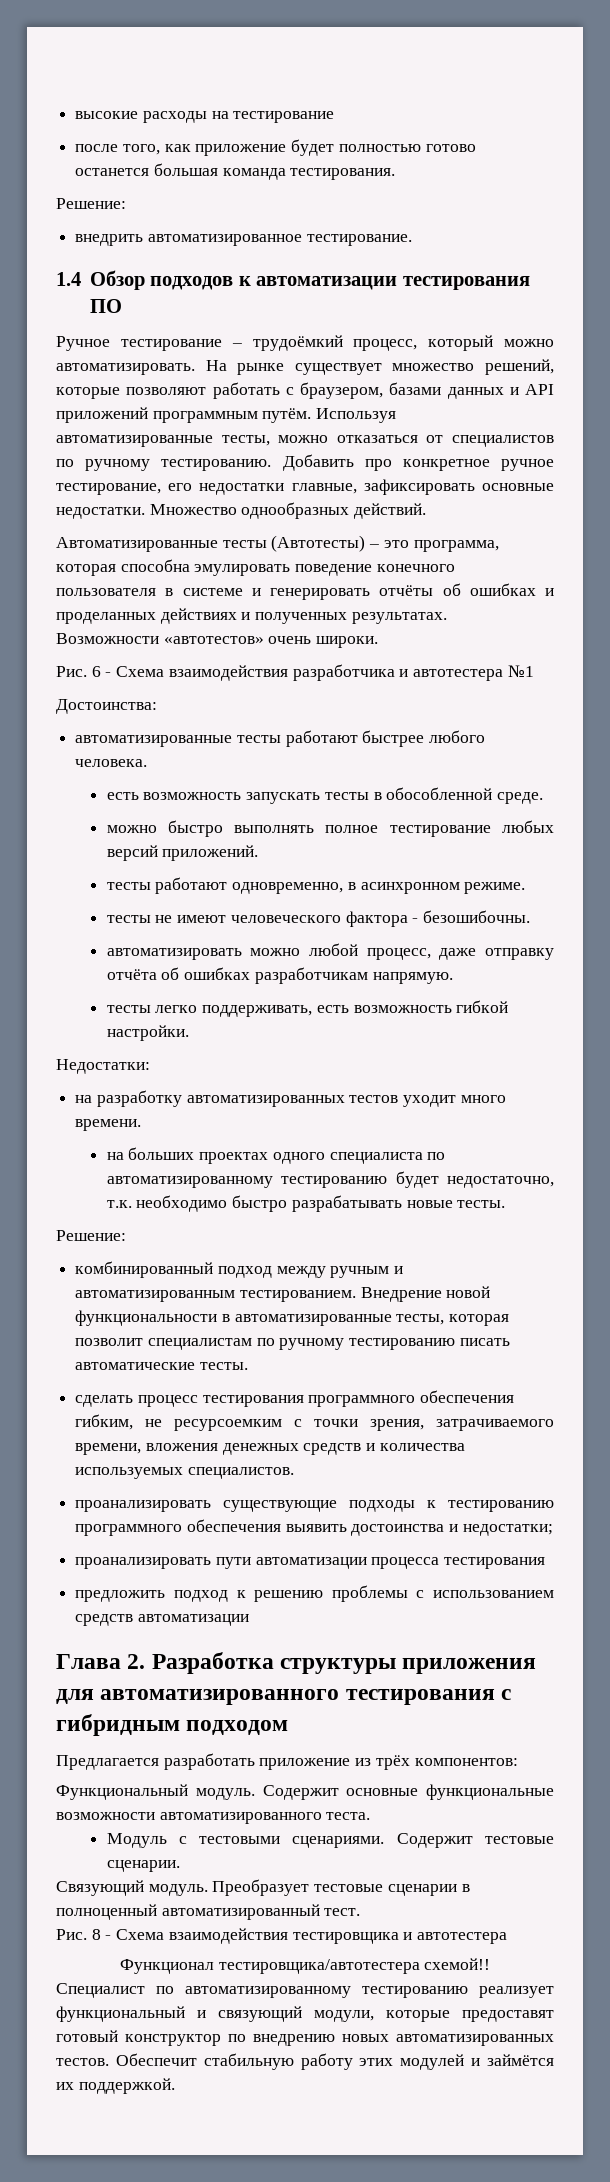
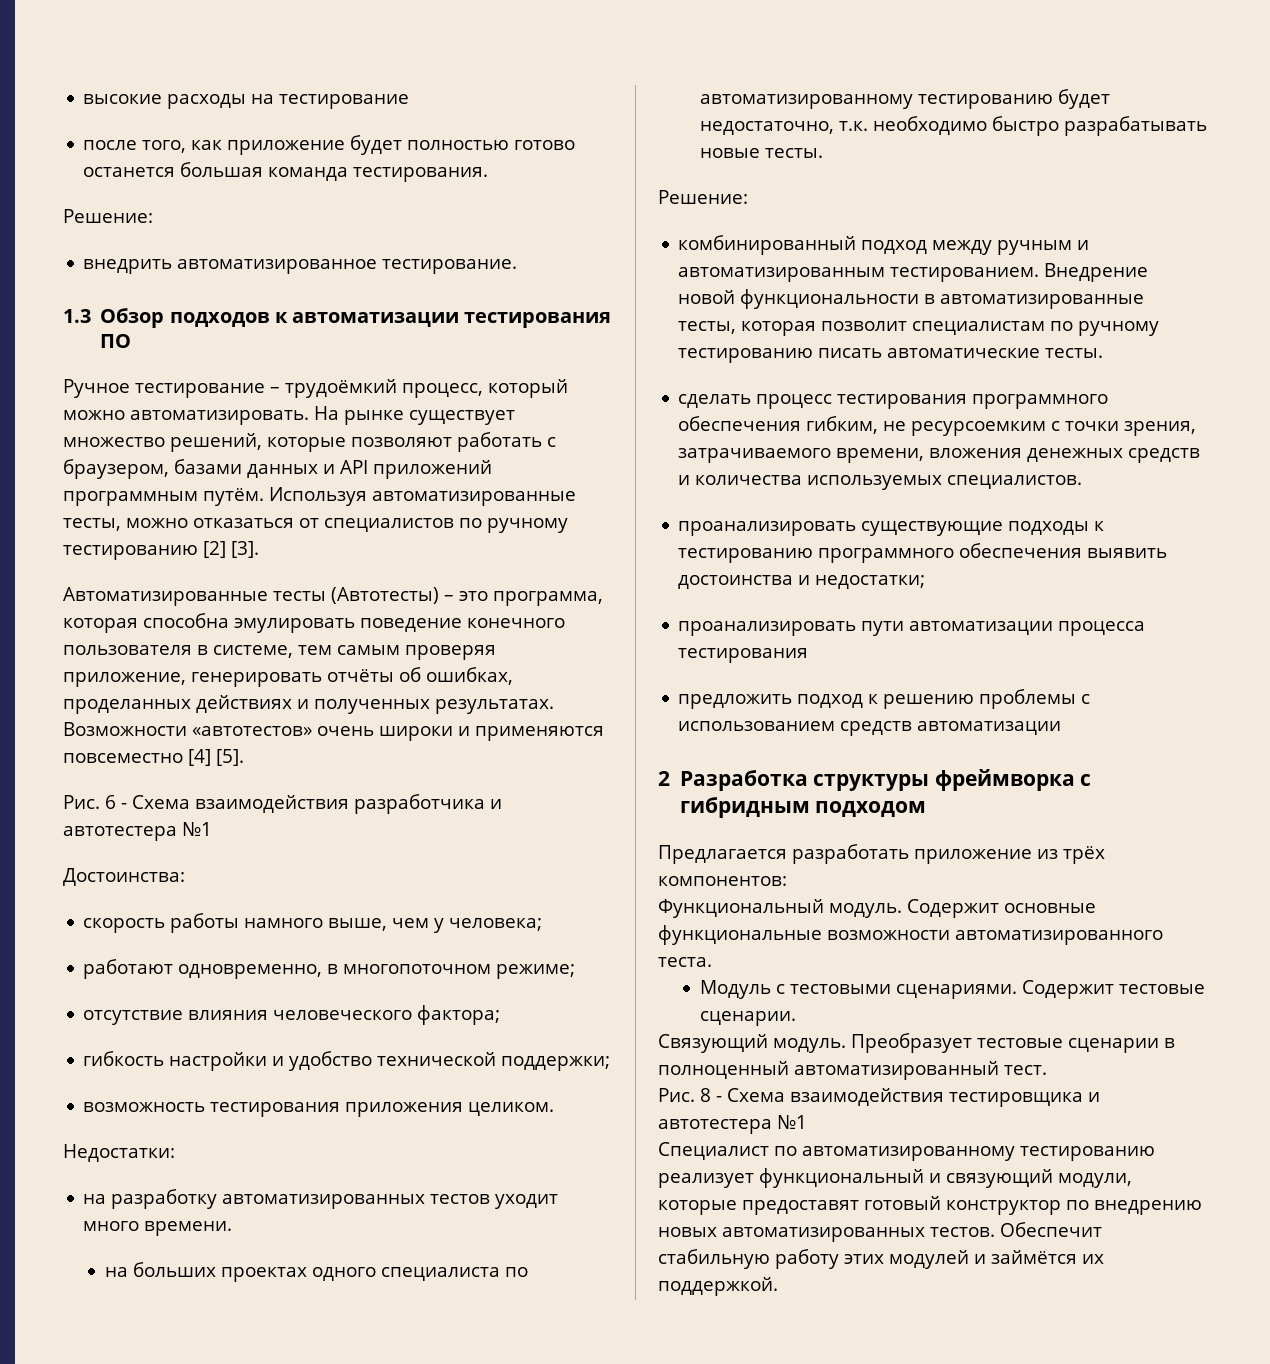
[56,272,81,286] 1.4 -> [63,309,91,323] 1.3
[161,454,554,471] [56,479,554,495] [56,502,427,519] тестированию. Добавить про конкретное ручное тестирование, его недостатки главные, зафиксировать основные недостатки. Множество однообразных действий. -> [63,541,259,560] тестированию [2] [3].
[182,588,261,596] системе и -> [213,645,496,660] [63,672,186,687] системе, тем самым проверяя приложение,
[469,583,554,596] ошибках и -> [426,667,513,685] ошибках,
[316,636,379,648] широки. -> [379,726,604,741] [63,749,244,766] широки и применяются повсеместно [4] [5].
[75,730,486,747] [75,759,148,767] [106,787,543,804] [106,820,554,837] [106,845,259,861] [106,877,526,894] [106,910,530,927] [106,943,554,960] [106,967,453,984] [106,1000,509,1017] [106,1025,189,1041] автоматизированные тесты работают быстрее любого человека. // есть возможность запускать тесты в обособленной среде. // можно быстро выполнять полное тестирование любых версий приложений. // тесты работают одновременно, в асинхронном режиме. // тесты не имеют человеческого фактора - безошибочны. // автоматизировать можно любой процесс, даже отправку отчёта об ошибках разработчикам напрямую. // тесты легко поддерживать, есть возможность гибкой настройки. -> [83,913,543,933] [83,959,576,979] [83,1005,501,1025] [83,1051,611,1071] [83,1102,555,1117] скорость работы намного выше, чем у человека; // работают одновременно, в многопоточном режиме; // отсутствие влияния человеческого фактора; // гибкость настройки и удобство технической поддержки; // возможность тестирования приложения целиком.
[56,1652,537,1674] [56,1689,495,1705] Глава 2. Разработка структуры приложения для автоматизированного тестирования -> [658,769,1075,791] 2 Разработка структуры фреймворка
[119,1958,491,1974] // Функционал тестировщика/автотестера схемой!! -> [777,1115,807,1129] №1

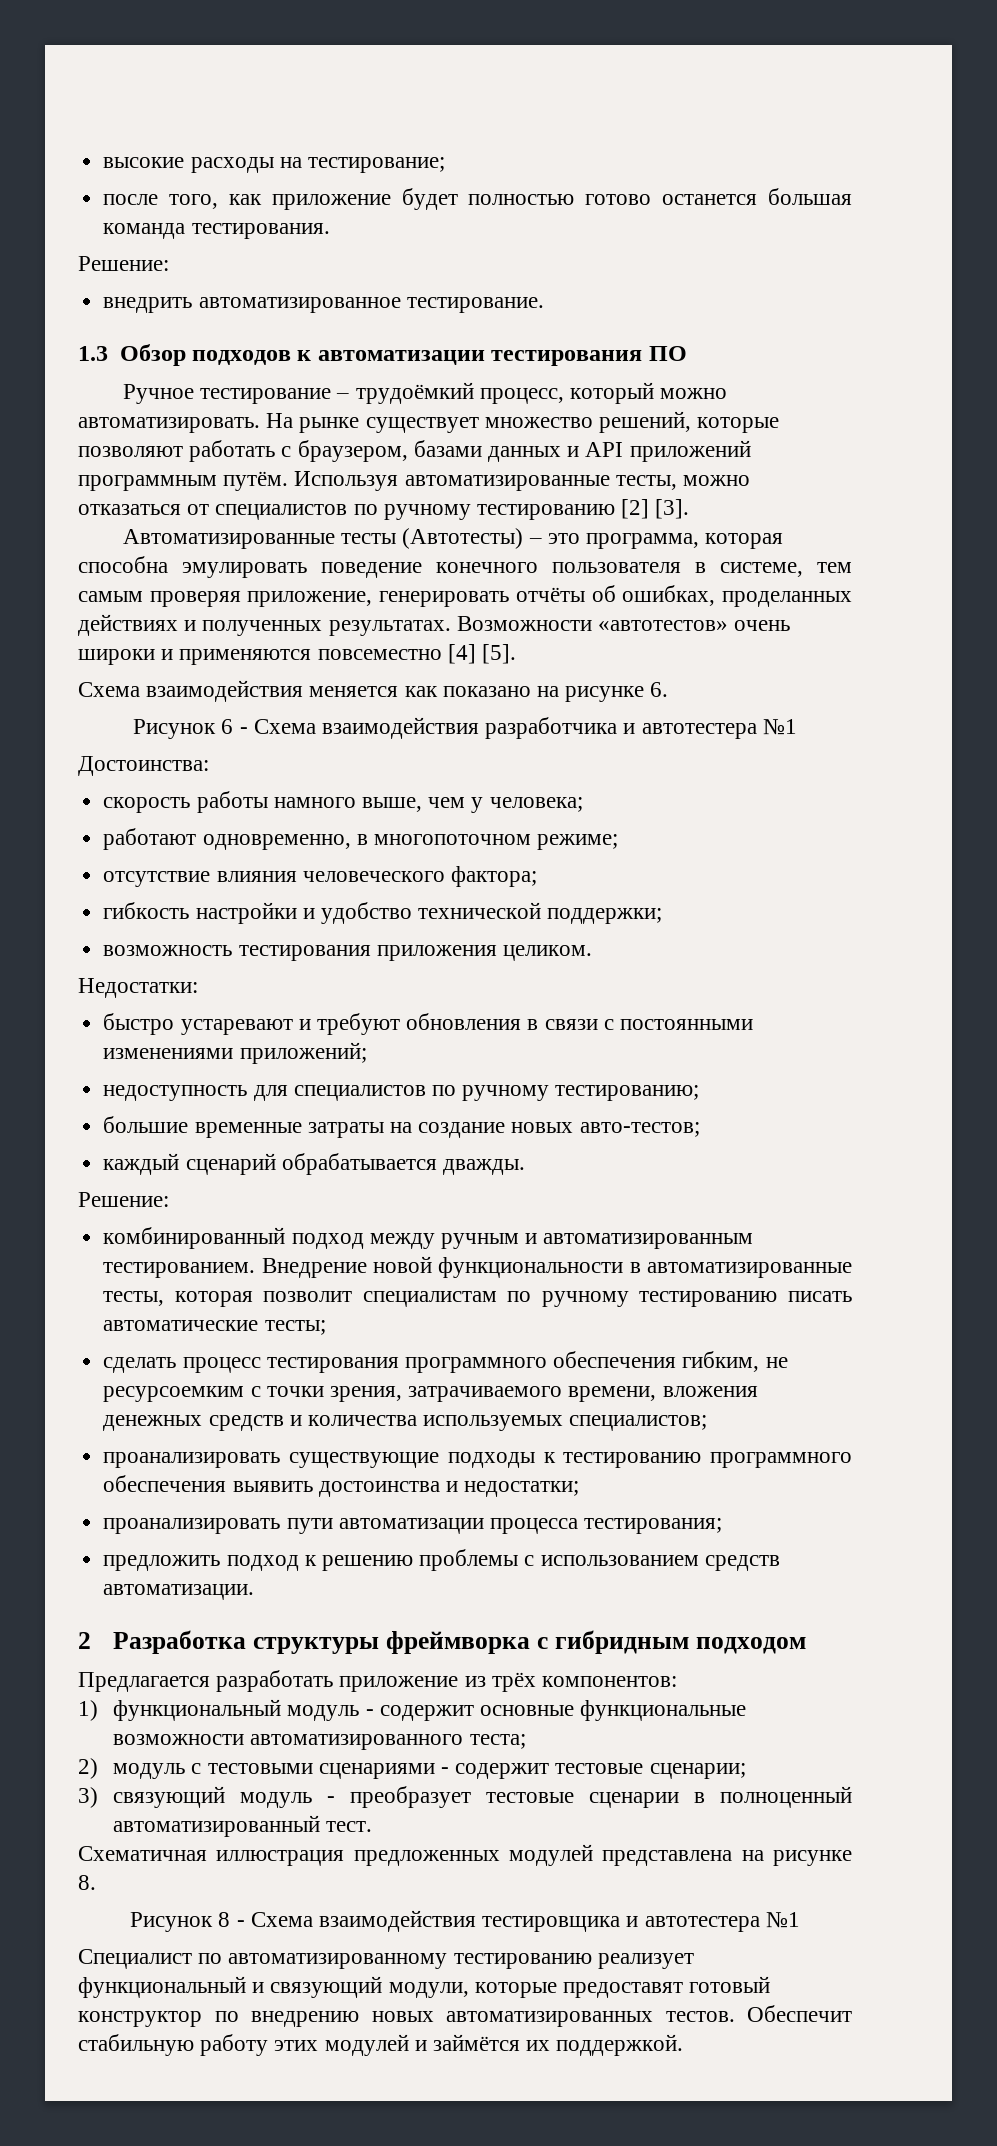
[279,94,410,109] тестирование -> [307,157,445,173] тестирование;
[63,795,100,809] Рис. -> [78,680,669,702] [133,719,217,739] Схема взаимодействия меняется как показано на рисунке 6. // Рисунок
[83,1189,559,1209] [83,1221,233,1236] [104,1262,528,1282] [699,89,1110,109] [699,116,1207,136] [699,148,823,158] на разработку автоматизированных тестов уходит много времени. // на больших проектах одного специалиста по автоматизированному тестированию будет недостаточно, т.к. необходимо быстро разрабатывать новые тесты. -> [103,1013,753,1035] [103,1042,367,1064] [103,1085,700,1101] [103,1116,700,1138] [103,1153,525,1175] быстро устаревают и требуют обновления в связи с постоянными изменениями приложений; // недоступность для специалистов по ручному тестированию; // большие временные затраты на создание новых авто-тестов; // каждый сценарий обрабатывается дважды.
[1045,348,1104,358] тесты. -> [264,1320,326,1335] тесты;
[947,475,1083,489] специалистов. -> [569,1415,708,1431] специалистов;
[678,648,809,663] тестирования -> [584,1518,723,1534] тестирования;
[917,721,1062,735] автоматизации -> [103,1584,255,1600] автоматизации.
[658,899,1096,918] [658,925,1163,945] [658,957,712,967] [699,980,1205,999] [699,1011,796,1026] [658,1033,972,1053] Функциональный модуль. Содержит основные функциональные возможности автоматизированного теста. // Модуль с тестовыми сценариями. Содержит тестовые сценарии. // Связующий модуль. Преобразует -> [78,1699,747,1721] [113,1734,526,1750] [78,1758,746,1779] [78,1786,472,1808] 1) функциональный модуль - содержит основные функциональные возможности автоматизированного теста; // 2) модуль с тестовыми сценариями - содержит тестовые сценарии; // 3) связующий модуль - преобразует
[658,1088,695,1102] Рис. -> [78,1844,853,1866] [78,1875,96,1890] [130,1912,214,1932] Схематичная иллюстрация предложенных модулей представлена на рисунке 8. // Рисунок

